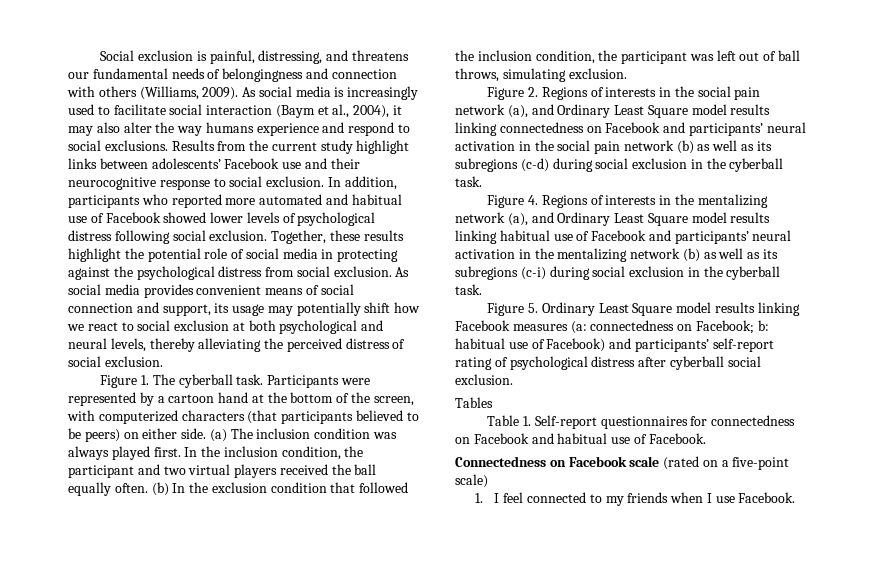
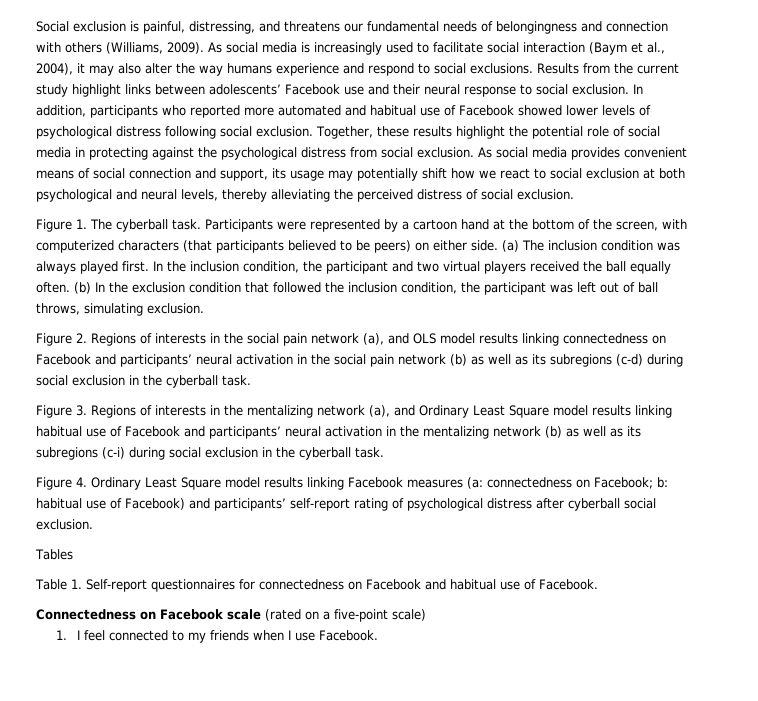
[68,177,156,190] neurocognitive -> [423,84,460,95] neural
[557,104,688,118] Ordinary Least Square -> [413,333,436,344] OLS
[527,195,538,205] 4. -> [76,405,87,416] 3.
[527,303,538,313] 5. -> [76,477,87,487] 4.

